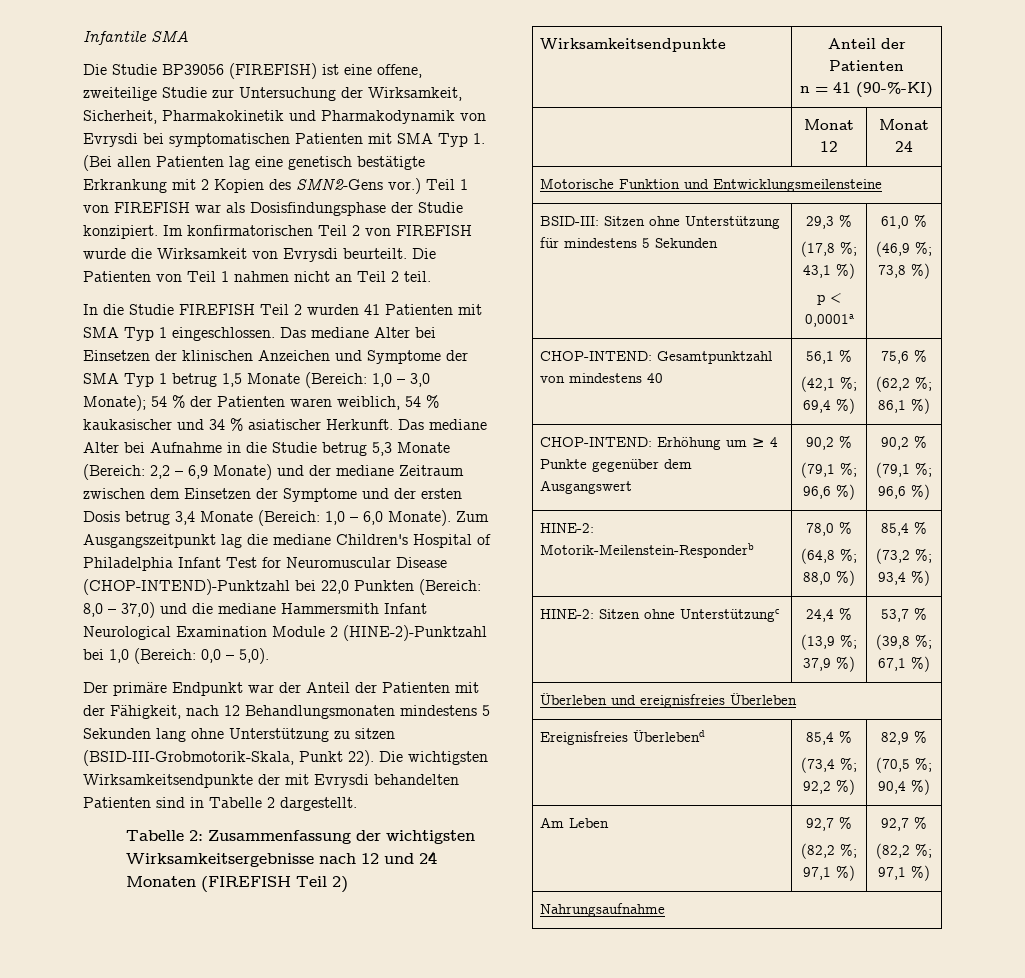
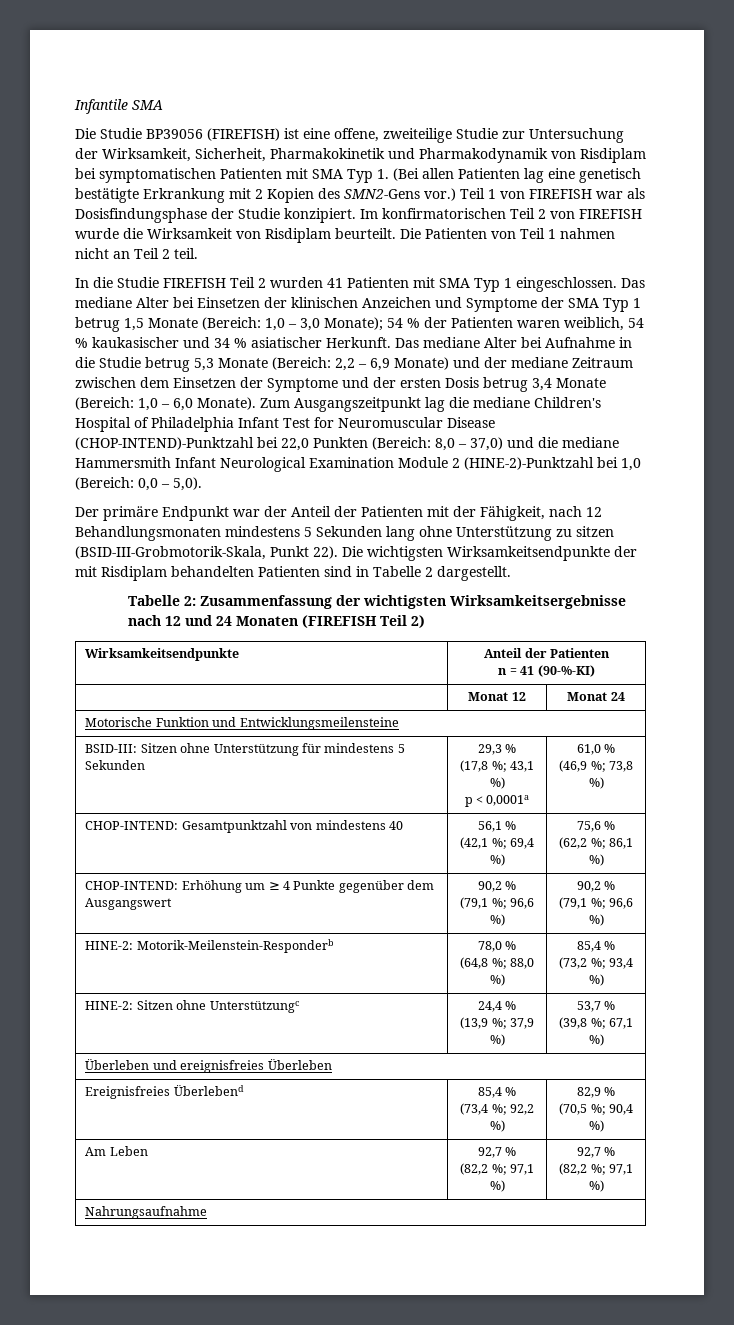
[83,133,138,147] Evrysdi -> [580,148,646,163] Risdiplam
[283,248,338,262] Evrysdi -> [265,228,331,243] Risdiplam
[314,774,369,788] Evrysdi -> [101,566,167,581] Risdiplam

